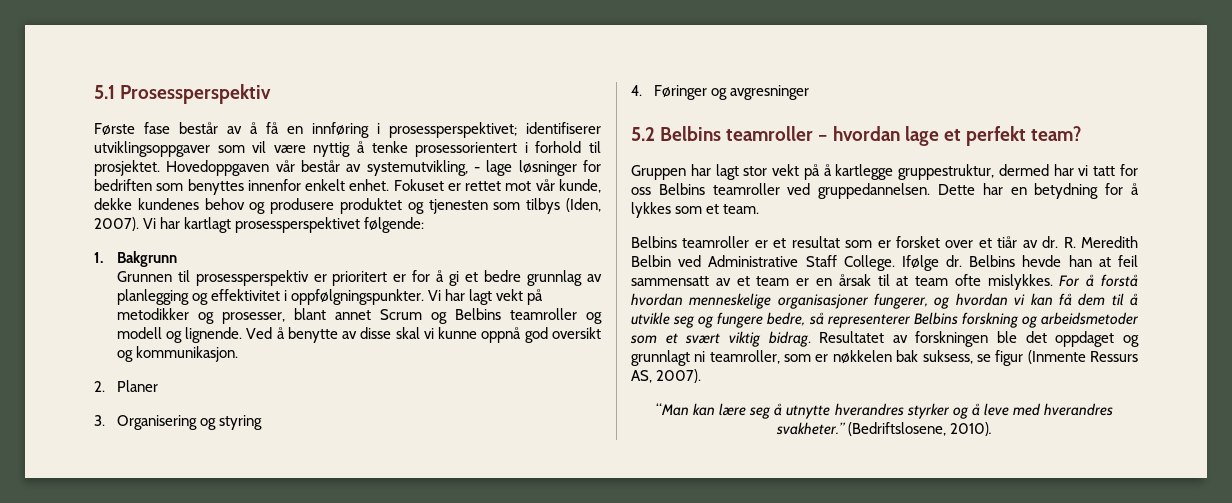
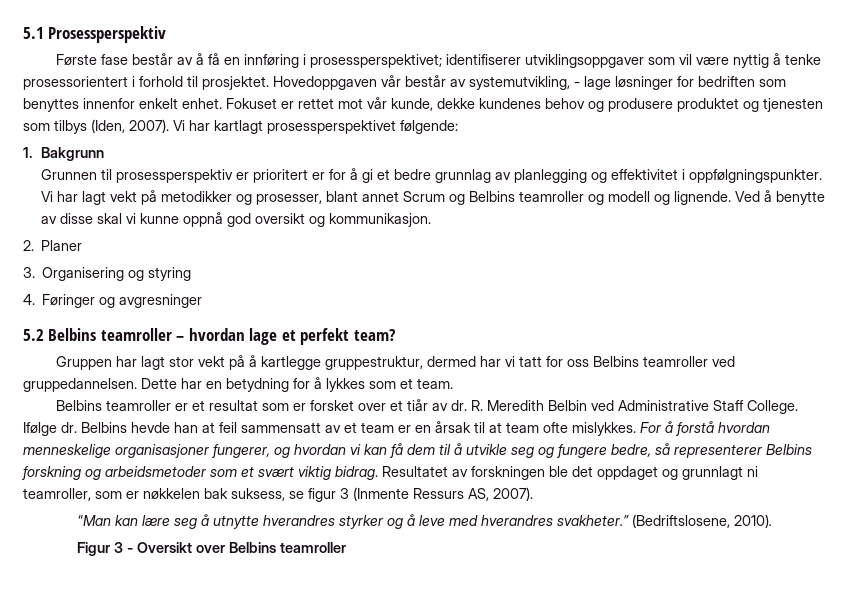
(1024, 358) none -> [340,488,349,499] 3
(993, 429) none -> [76,542,346,556] // Figur 3 - Oversikt over Belbins teamroller

